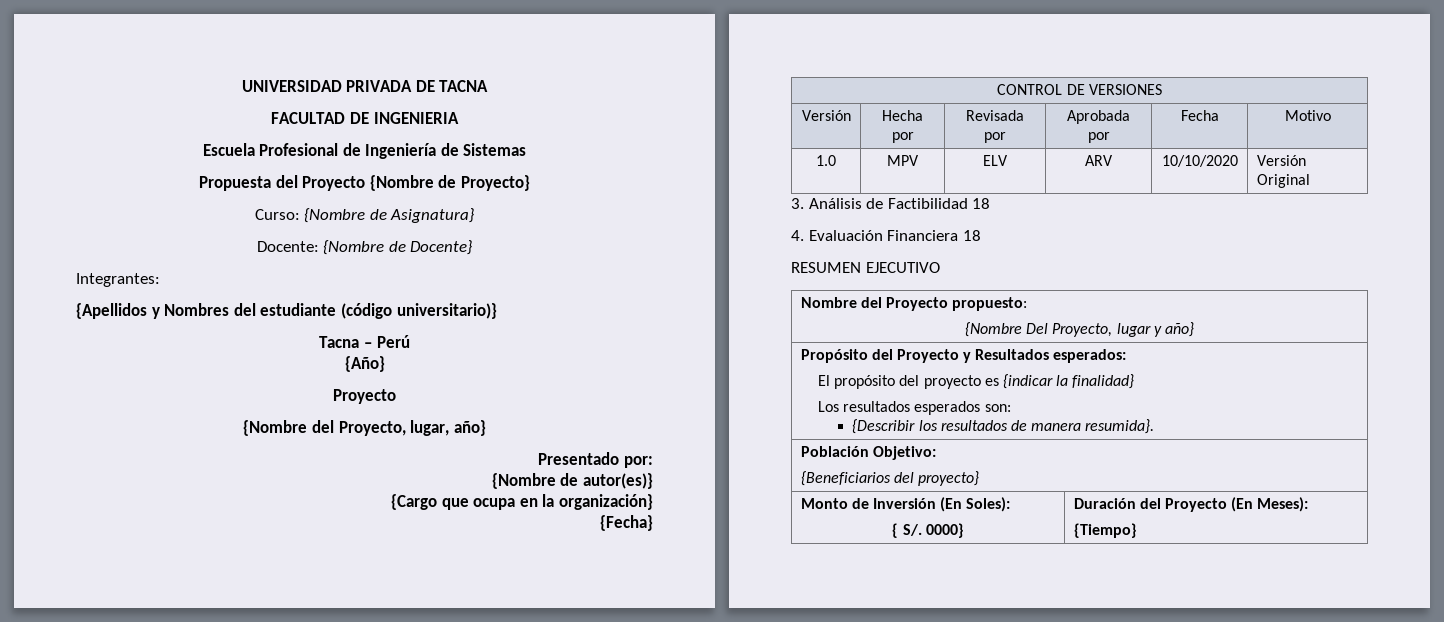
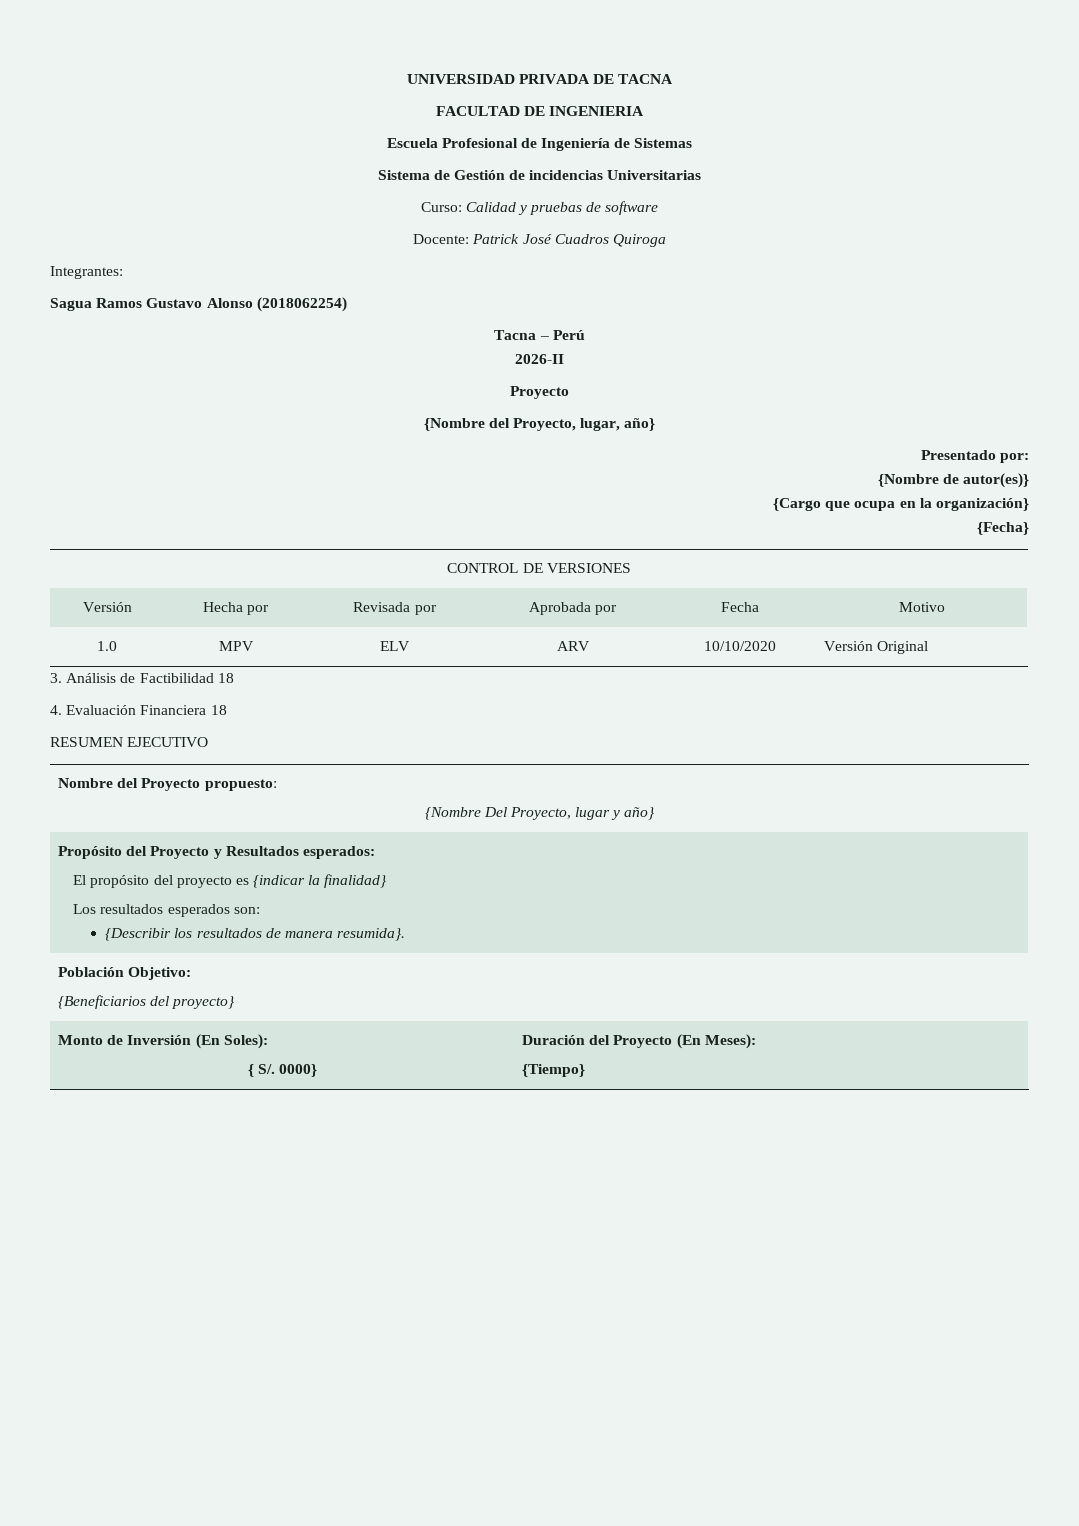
[199,175,530,191] [254,208,475,223] [256,240,473,255] [76,273,160,287] [76,303,497,319] Propuesta del Proyecto {Nombre de Proyecto} // Curso: {Nombre de Asignatura} // Docente: {Nombre de Docente} // Integrantes: // {Apellidos y Nombres del estudiante (código universitario)} -> [377,170,702,180] [420,201,659,215] [413,234,666,247] [50,266,123,279] [50,297,347,312] Sistema de Gestión de incidencias Universitarias // Curso: Calidad y pruebas de software // Docente: Patrick José Cuadros Quiroga // Integrantes: // Sagua Ramos Gustavo Alonso (2018062254)
[344,356,385,372] {Año} -> [515,354,564,364] 2026-II

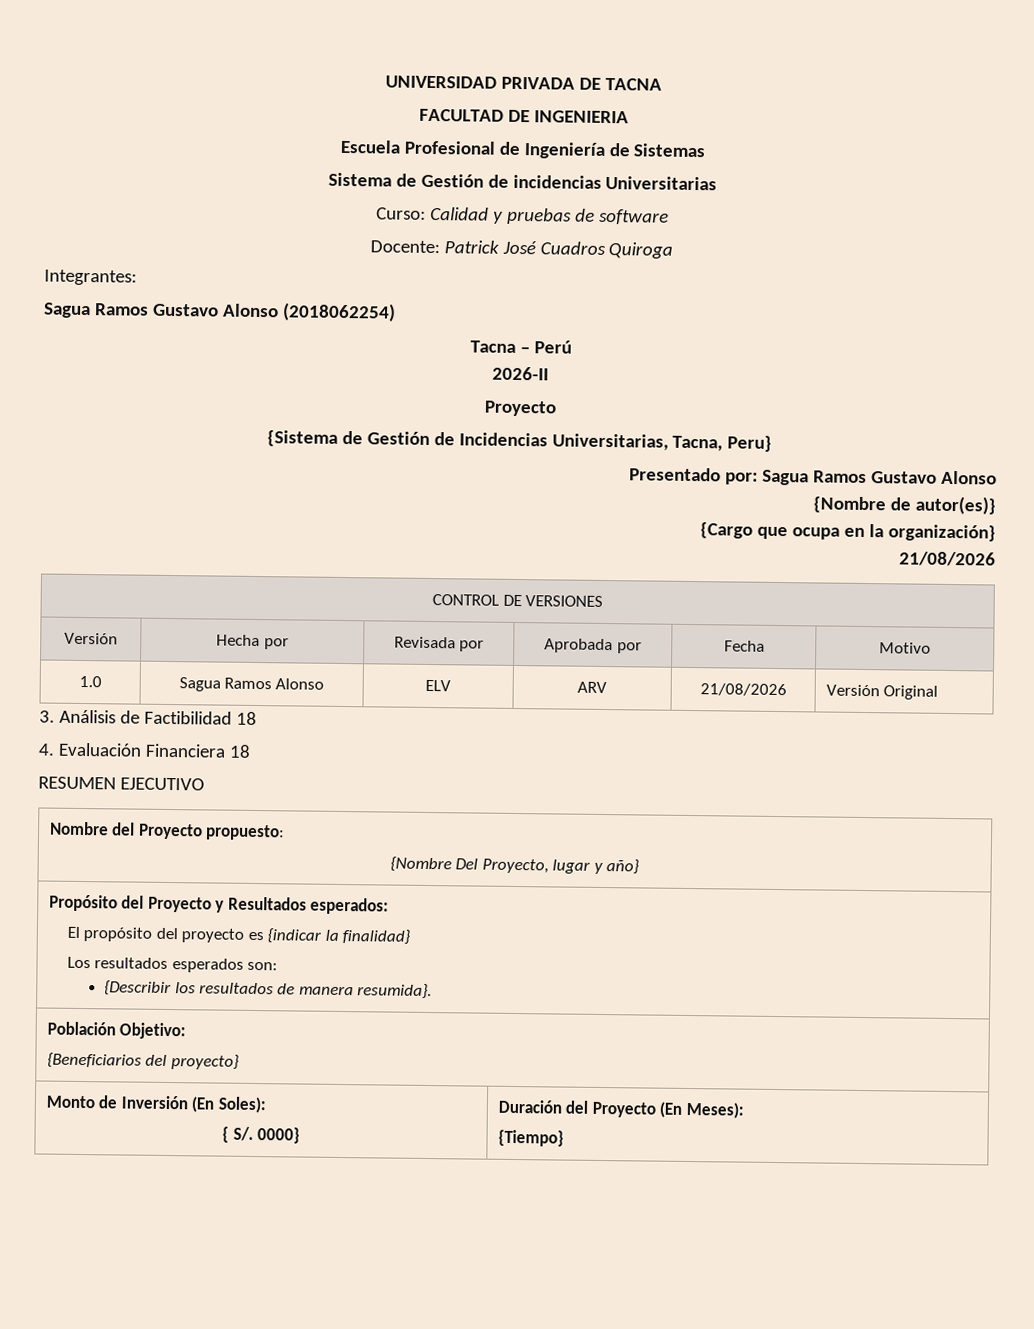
[423,418,656,431] [920,450,1029,463] {Nombre del Proyecto, lugar, año} // Presentado por: -> [266,430,773,452] [629,467,997,486] {Sistema de Gestión de Incidencias Universitarias, Tacna, Peru} // Presentado por: Sagua Ramos Gustavo Alonso
[977,522,1029,535] {Fecha} -> [899,551,996,567] 21/08/2026
[218,641,254,651] MPV -> [178,677,325,692] Sagua Ramos Alonso
[704,641,776,651] 10/10/2020 -> [699,683,787,697] 21/08/2026

